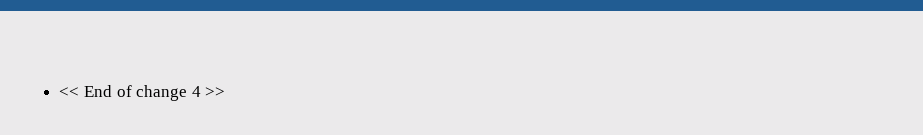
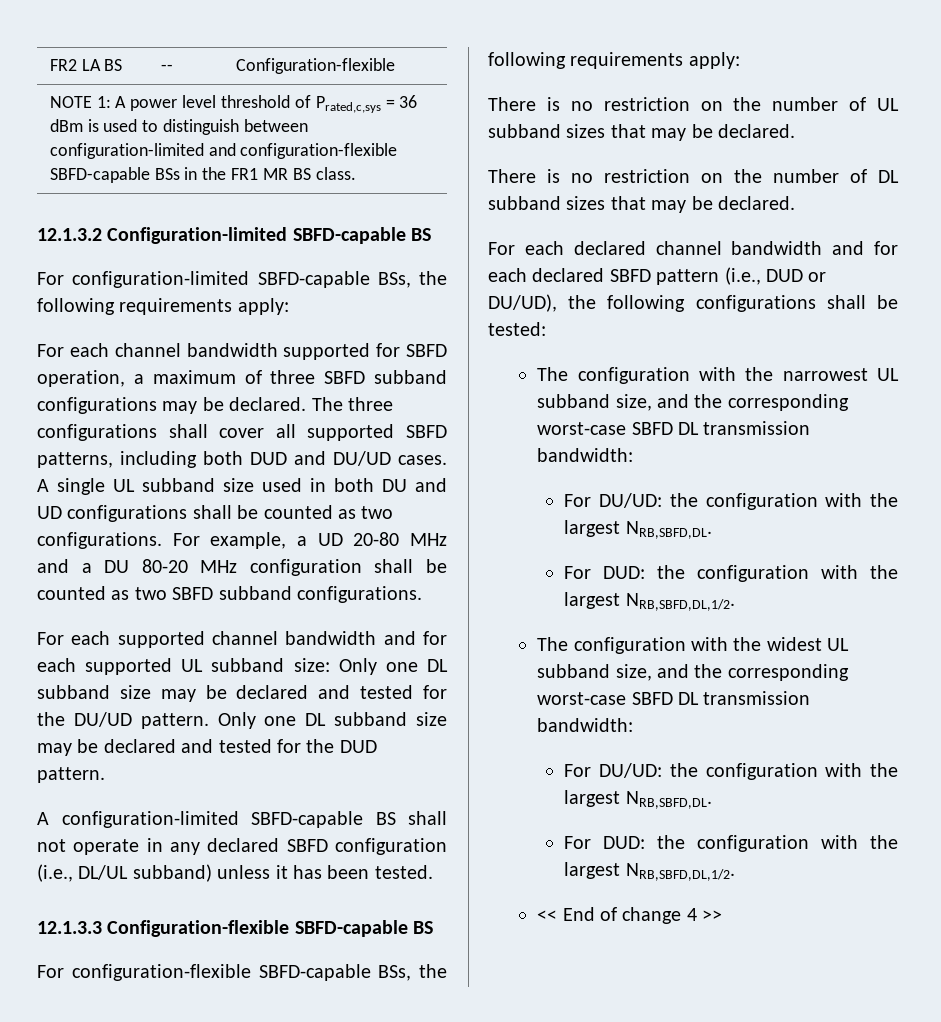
(59, 92) none -> [49,59,123,71] [160,64,173,71] [235,58,395,74] [49,95,418,113] [49,119,308,135] [49,143,398,159] [49,167,356,183] [37,227,432,244] [37,271,447,288] [37,298,289,315] [37,343,447,360] [37,370,447,387] [37,397,393,414] [37,424,447,441] [37,451,447,468] [37,478,447,495] [37,505,394,522] [37,532,448,549] [37,559,447,576] [37,586,422,603] [37,631,447,648] [37,658,449,675] [37,685,447,702] [37,712,447,729] [37,739,377,756] [37,767,105,783] [37,811,447,828] [37,838,447,855] [37,864,433,882] [37,920,434,937] [37,964,447,981] [488,52,740,69] [488,97,899,111] [488,124,795,141] [488,169,899,183] [488,196,795,213] [488,241,898,255] [488,267,827,285] [488,294,898,312] [488,322,546,336] [537,367,899,384] [537,394,849,411] [537,421,811,435] [537,448,634,462] [564,493,898,510] [564,520,712,539] [564,565,898,582] [564,592,735,611] [537,637,850,654] [537,664,849,681] [537,691,811,705] [537,718,634,732] [564,763,898,780] [564,790,712,809] [564,835,898,852] [564,862,735,881] FR2 LA BS | -- | Configuration-flexible // NOTE 1: A power level threshold of Prated,c,sys = 36 dBm is used to distinguish between configuration-limited and configuration-flexible SBFD-capable BSs in the FR1 MR BS class. // 12.1.3.2 Configuration-limited SBFD-capable BS // For configuration-limited SBFD-capable BSs, the following requirements apply: // For each channel bandwidth supported for SBFD operation, a maximum of three SBFD subband configurations may be declared. The three configurations shall cover all supported SBFD patterns, including both DUD and DU/UD cases. A single UL subband size used in both DU and UD configurations shall be counted as two configurations. For example, a UD 20-80 MHz and a DU 80-20 MHz configuration shall be counted as two SBFD subband configurations. // For each supported channel bandwidth and for each supported UL subband size: Only one DL subband size may be declared and tested for the DU/UD pattern. Only one DL subband size may be declared and tested for the DUD pattern. // A configuration-limited SBFD-capable BS shall not operate in any declared SBFD configuration (i.e., DL/UL subband) unless it has been tested. // 12.1.3.3 Configuration-flexible SBFD-capable BS // For configuration-flexible SBFD-capable BSs, the following requirements apply: // There is no restriction on the number of UL subband sizes that may be declared. // There is no restriction on the number of DL subband sizes that may be declared. // For each declared channel bandwidth and for each declared SBFD pattern (i.e., DUD or DU/UD), the following configurations shall be tested: // The configuration with the narrowest UL subband size, and the corresponding worst-case SBFD DL transmission bandwidth: // For DU/UD: the configuration with the largest NRB,SBFD,DL. // For DUD: the configuration with the largest NRB,SBFD,DL,1/2. // The configuration with the widest UL subband size, and the corresponding worst-case SBFD DL transmission bandwidth: // For DU/UD: the configuration with the largest NRB,SBFD,DL. // For DUD: the configuration with the largest NRB,SBFD,DL,1/2. //

